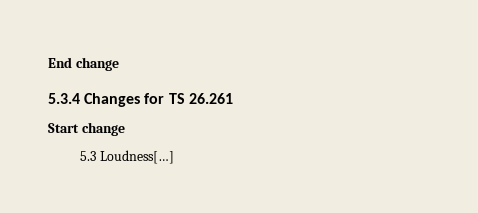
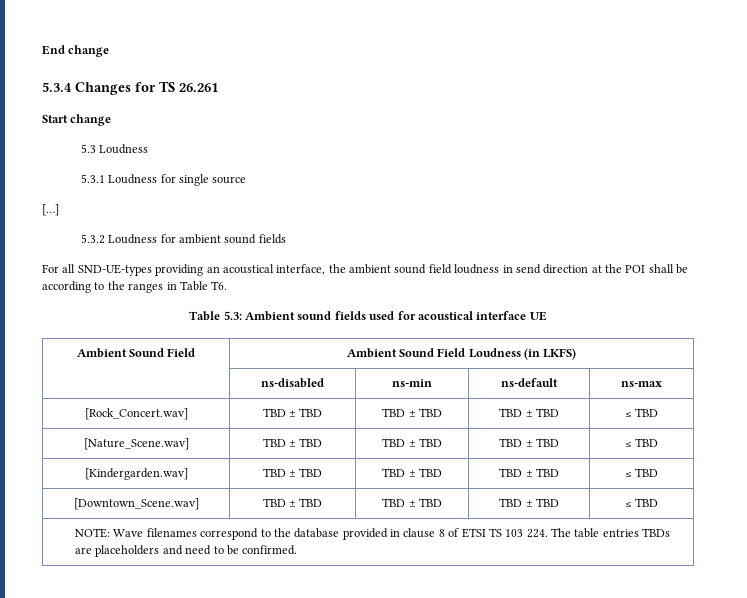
[100,150,175,164] Loudness[…] -> [99,144,149,154] [80,174,247,186] [42,204,59,216] [80,234,286,244] [42,264,689,276] [42,281,228,293] [189,311,547,321] [76,348,196,358] [346,348,577,360] [261,378,324,388] [392,379,432,387] [501,378,558,387] [621,381,662,387] [84,408,188,420] [262,408,323,417] [382,408,442,417] [499,408,559,417] [624,408,659,417] [83,438,189,450] [262,438,323,447] [382,438,442,447] [499,438,559,447] [624,438,659,447] [84,468,188,480] [262,468,323,477] [382,468,442,477] [499,468,559,477] [624,468,659,477] [73,498,199,510] [262,498,323,507] [382,498,442,507] [499,498,559,507] [624,498,659,507] [75,528,671,540] [75,545,298,557] Loudness // 5.3.1 Loudness for single source // […] // 5.3.2 Loudness for ambient sound fields // For all SND-UE-types providing an acoustical interface, the ambient sound field loudness in send direction at the POI shall be according to the ranges in Table T6. // Table 5.3: Ambient sound fields used for acoustical interface UE // Ambient Sound Field | Ambient Sound Field Loudness (in LKFS) // | ns-disabled | ns-min | ns-default | ns-max // [Rock_Concert.wav] | TBD ± TBD | TBD ± TBD | TBD ± TBD | ≤ TBD // [Nature_Scene.wav] | TBD ± TBD | TBD ± TBD | TBD ± TBD | ≤ TBD // [Kindergarden.wav] | TBD ± TBD | TBD ± TBD | TBD ± TBD | ≤ TBD // [Downtown_Scene.wav] | TBD ± TBD | TBD ± TBD | TBD ± TBD | ≤ TBD // NOTE: Wave filenames correspond to the database provided in clause 8 of ETSI TS 103 224. The table entries TBDs are placeholders and need to be confirmed.

